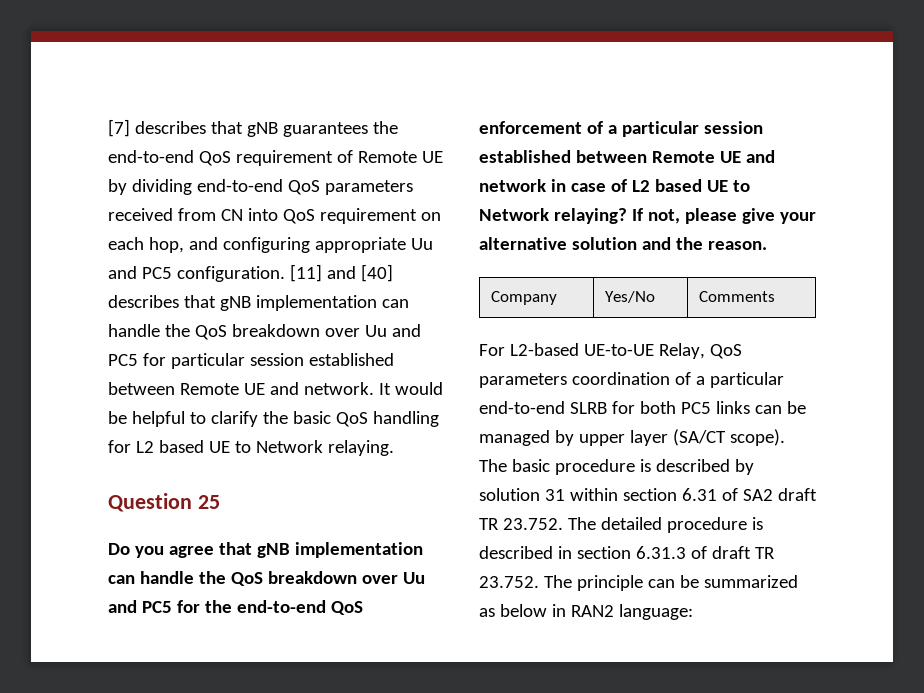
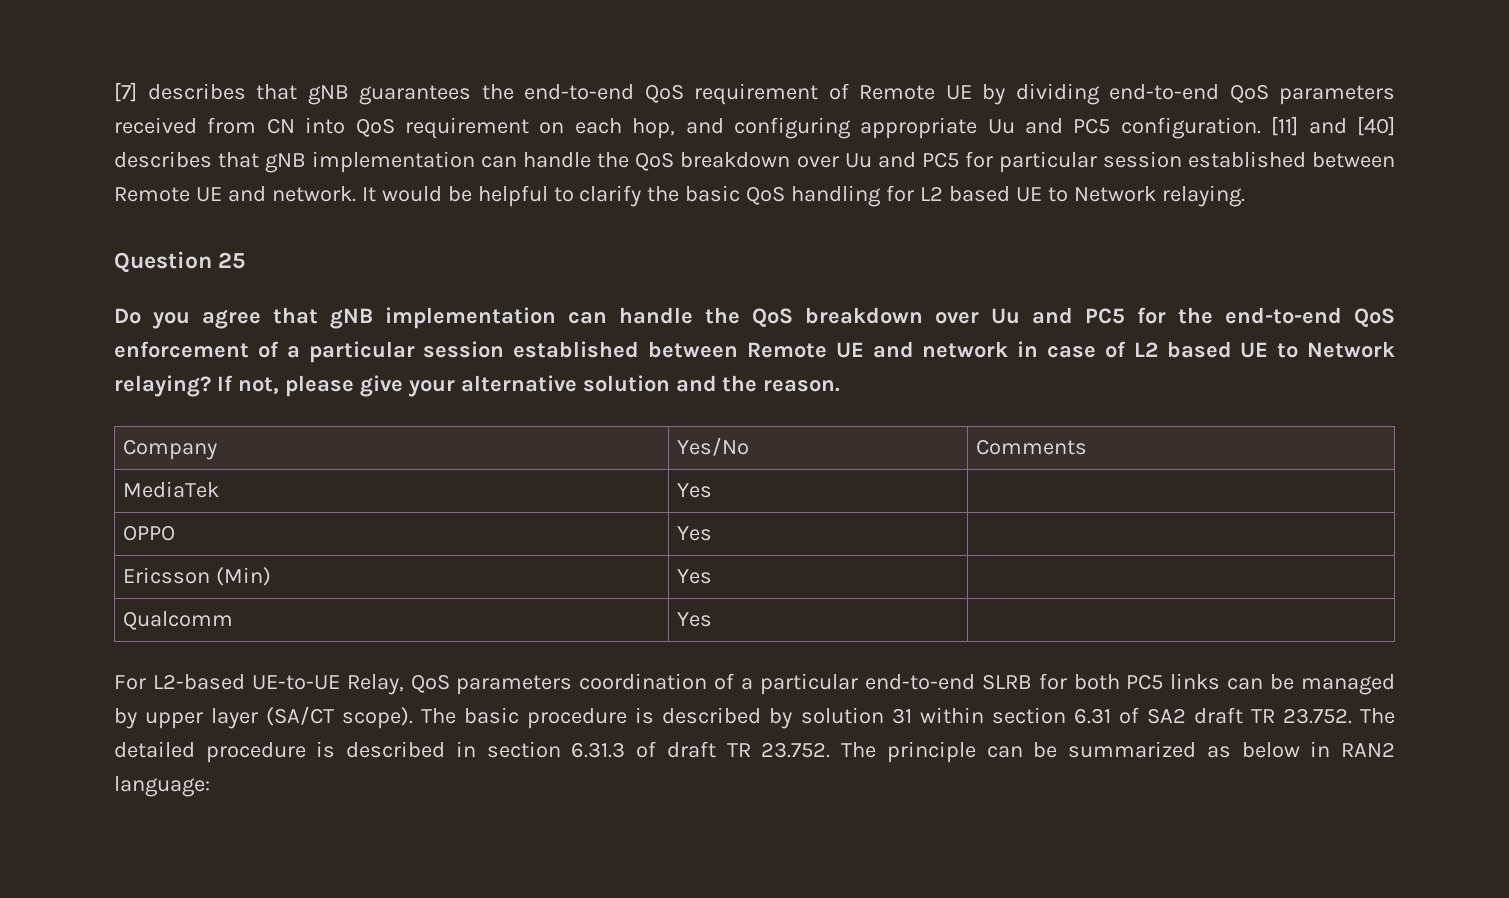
(776, 296) none -> [122,481,219,498] [676,483,712,498] [122,525,175,541] [676,526,712,541] [122,567,271,586] [676,569,712,584] [122,611,233,630] [676,612,712,627] // MediaTek | Yes | // OPPO | Yes | // Ericsson (Min) | Yes | // Qualcomm | Yes |

